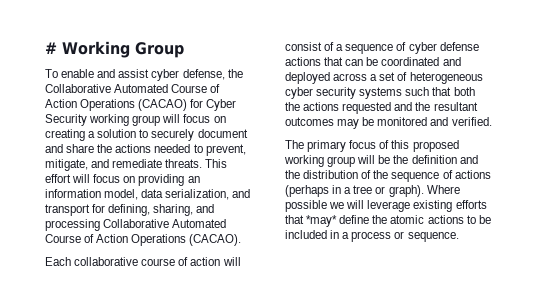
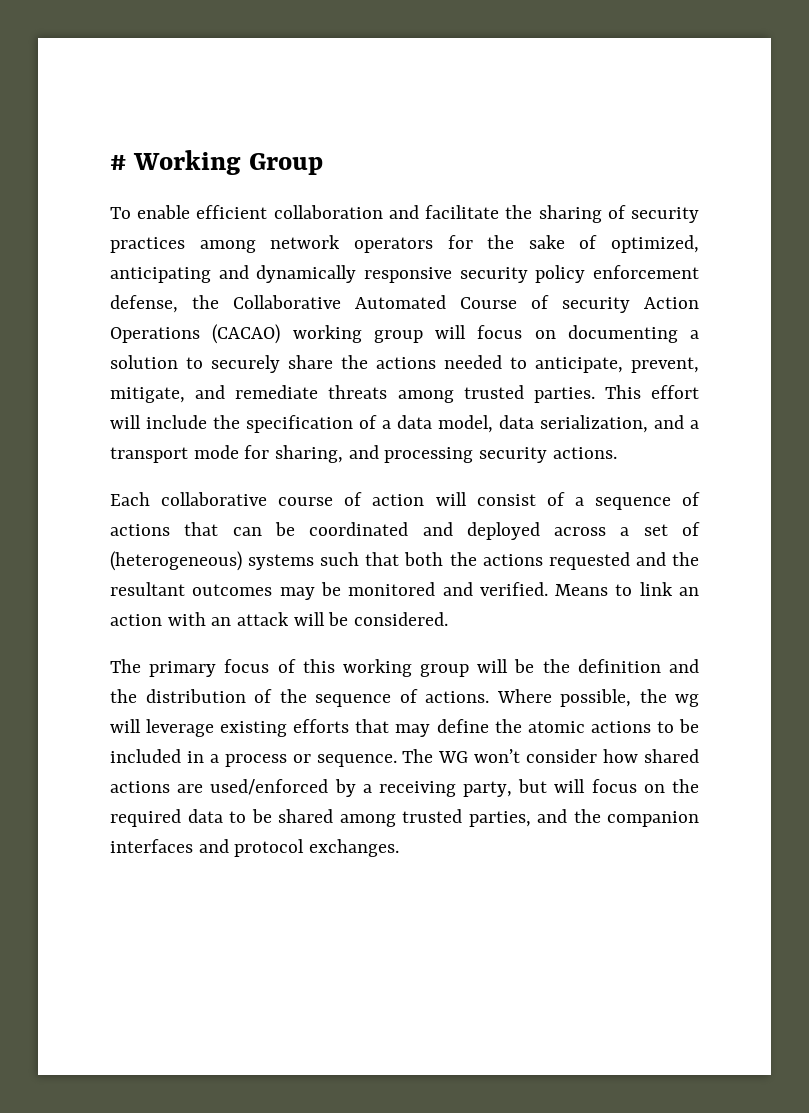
[97,69,180,81] and assist cyber -> [196,205,699,223] [110,235,699,253] [110,265,699,283] efficient collaboration and facilitate the sharing of security practices among network operators for the sake of optimized, anticipating and dynamically responsive security policy enforcement
(221, 88) none -> [562,297,630,313] security
[190,99,237,111] [45,114,87,126] for Cyber Security -> (281, 334) none
[45,129,85,141] creating -> [567,325,678,343] documenting
[197,129,248,138] [45,144,63,153] document and -> (280, 364) none
(203, 148) none -> [535,357,623,373] anticipate,
[165,159,228,168] [45,174,200,186] [45,189,251,200] [45,204,215,216] [45,219,227,231] [45,234,242,246] threats. This effort will focus on providing an information model, data serialization, and transport for defining, sharing, and processing Collaborative Automated Course of Action Operations (CACAO). -> [328,385,699,403] [110,415,699,433] [110,445,617,463] threats among trusted parties. This effort will include the specification of a data model, data serialization, and a transport mode for sharing, and processing security actions.
[408,42,479,54] cyber defense -> (701, 499) none
[409,72,483,84] [285,87,357,99] heterogeneous cyber security -> [110,551,242,571] (heterogeneous)
(492, 121) none -> [555,582,699,596] [110,612,449,626] Means to link an action with an attack will be considered.
[412,140,459,152] proposed -> (335, 666) none
[454,170,491,179] [285,185,460,197] [285,200,345,212] actions (perhaps in a tree or graph). Where possible we -> [425,689,699,707] actions. Where possible, the wg
[306,215,338,227] *may* -> [395,724,431,737] may
(459, 237) none -> [402,749,700,763] [110,779,699,797] [110,809,699,827] [110,839,400,857] The WG won’t consider how shared actions are used/enforced by a receiving party, but will focus on the required data to be shared among trusted parties, and the companion interfaces and protocol exchanges.

